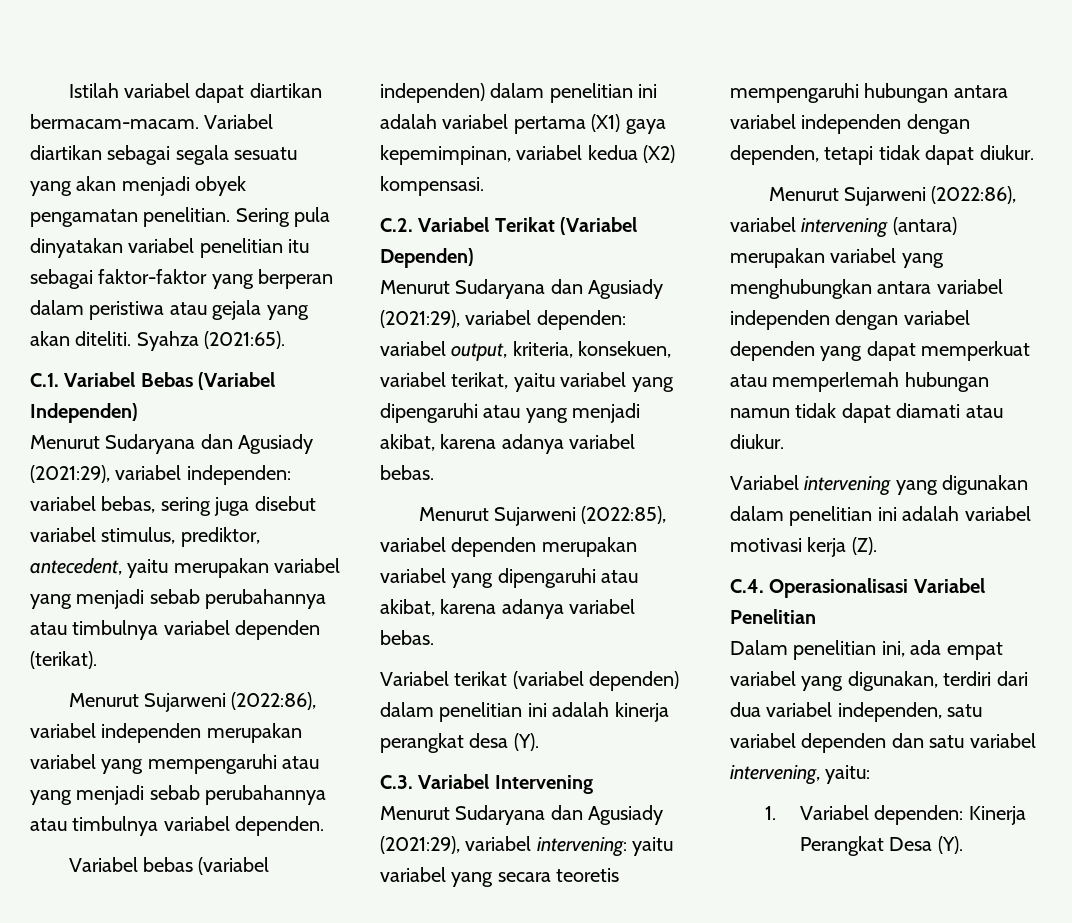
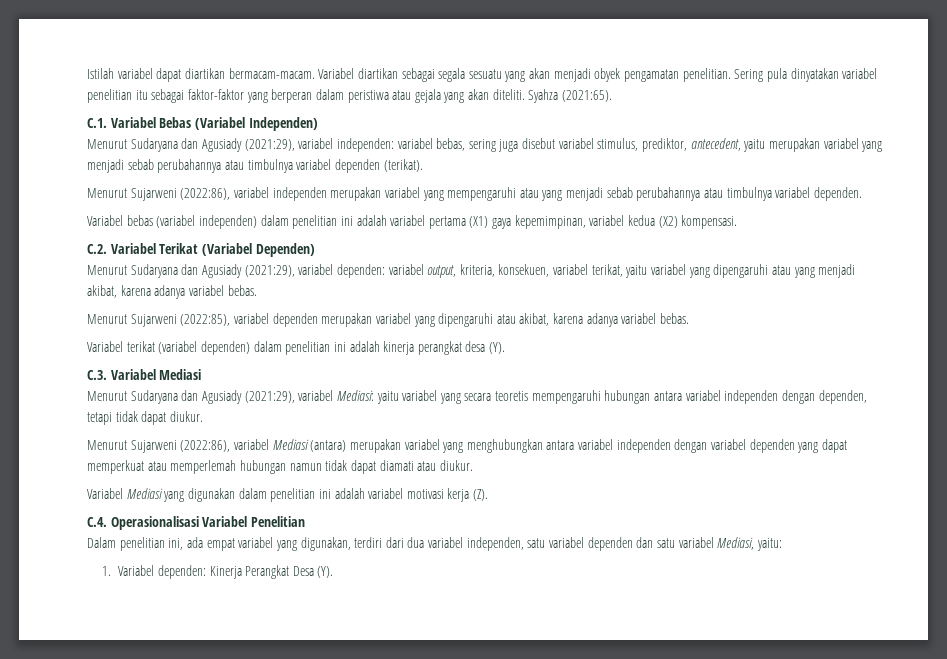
[494,775,593,794] [380,805,664,825] [380,836,627,857] Intervening // Menurut Sudaryana dan Agusiady (2021:29), variabel intervening: -> [159,369,202,380] [87,390,374,404] Mediasi // Menurut Sudaryana dan Agusiady (2021:29), variabel Mediasi:
[801,218,889,238] intervening -> [272,439,309,450] Mediasi
[804,476,892,496] intervening -> [126,488,163,499] Mediasi
[730,765,820,785] intervening, -> [717,537,755,550] Mediasi,

